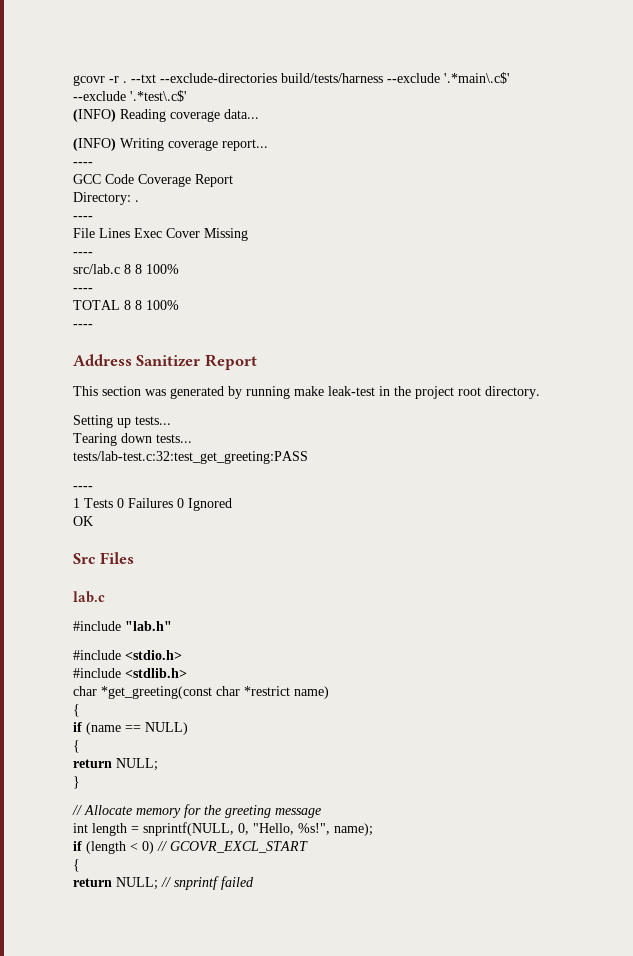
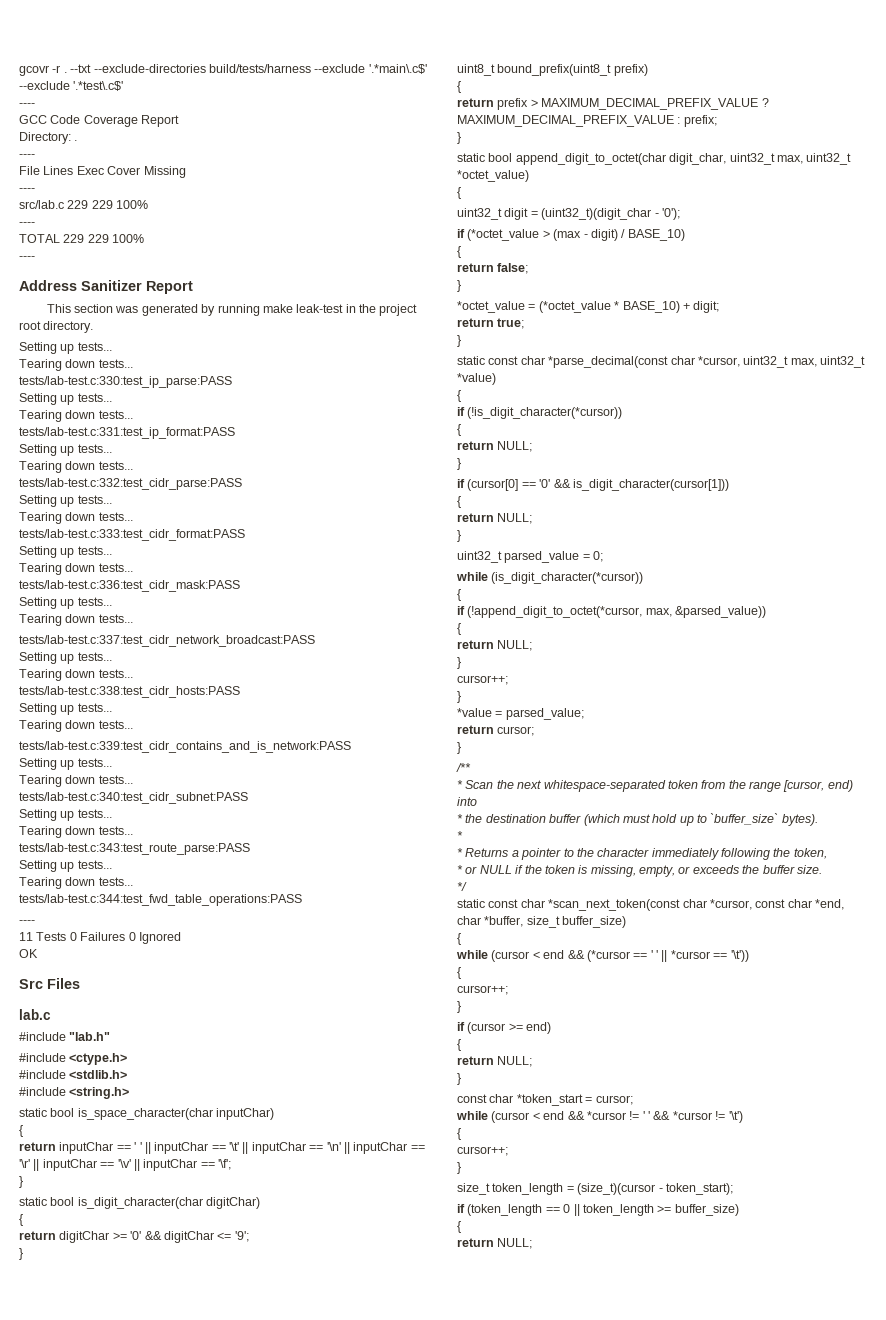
[73,109,259,122] [73,138,268,151] // (INFO) Reading coverage data... // (INFO) Writing coverage report... -> (124, 86) none
[124,264,142,274] 8 8 -> [67,200,113,209] 229 229
[124,300,142,310] 8 8 -> [63,234,109,243] 229 229
[73,451,308,464] [73,486,93,490] [73,498,80,508] tests/lab-test.c:32:test_get_greeting:PASS // ---- // 1 -> [19,376,232,388] [19,393,112,405] [19,410,133,422] [19,427,235,439] [19,444,112,456] [19,461,133,473] [19,478,242,490] [19,495,112,507] [19,512,133,524] [19,529,245,541] [19,546,112,558] [19,563,133,575] [19,580,240,592] [19,597,112,609] [19,614,133,626] [19,635,315,647] [19,652,112,664] [19,669,133,681] [19,686,240,698] [19,703,112,715] [19,720,133,732] [19,741,351,753] [19,758,112,770] [19,775,133,787] [19,792,248,804] [19,809,112,821] [19,826,133,838] [19,843,250,855] [19,860,112,872] [19,877,133,889] [19,894,302,906] [19,920,35,924] [19,932,33,941] tests/lab-test.c:330:test_ip_parse:PASS // Setting up tests... // Tearing down tests... // tests/lab-test.c:331:test_ip_format:PASS // Setting up tests... // Tearing down tests... // tests/lab-test.c:332:test_cidr_parse:PASS // Setting up tests... // Tearing down tests... // tests/lab-test.c:333:test_cidr_format:PASS // Setting up tests... // Tearing down tests... // tests/lab-test.c:336:test_cidr_mask:PASS // Setting up tests... // Tearing down tests... // tests/lab-test.c:337:test_cidr_network_broadcast:PASS // Setting up tests... // Tearing down tests... // tests/lab-test.c:338:test_cidr_hosts:PASS // Setting up tests... // Tearing down tests... // tests/lab-test.c:339:test_cidr_contains_and_is_network:PASS // Setting up tests... // Tearing down tests... // tests/lab-test.c:340:test_cidr_subnet:PASS // Setting up tests... // Tearing down tests... // tests/lab-test.c:343:test_route_parse:PASS // Setting up tests... // Tearing down tests... // tests/lab-test.c:344:test_fwd_table_operations:PASS // ---- // 11
[125,650,182,660] <stdio.h> -> [69,1053,128,1065] <ctype.h>
[73,686,329,699] [73,704,80,717] [73,722,188,735] [73,740,80,753] [73,758,158,771] [73,776,80,789] [72,804,321,818] [73,822,373,836] [73,841,308,854] [73,859,80,872] [73,876,254,890] char *get_greeting(const char *restrict name) // { // if (name == NULL) // { // return NULL; // } // // Allocate memory for the greeting message // int length = snprintf(NULL, 0, "Hello, %s!", name); // if (length < 0) // GCOVR_EXCL_START // { // return NULL; // snprintf failed -> [19,1087,130,1099] [19,1108,275,1120] [19,1125,23,1137] [19,1142,425,1154] [19,1159,231,1171] [19,1176,23,1188] [19,1197,261,1209] [19,1214,23,1226] [19,1231,249,1243] [19,1248,23,1260] [457,64,648,76] [457,81,461,93] [457,98,769,110] [457,115,717,127] [457,132,461,144] [457,153,852,165] [457,170,529,182] [457,187,461,199] [457,208,680,220] [457,229,685,241] [457,246,461,258] [457,263,529,274] [457,280,461,292] [457,301,720,313] [457,318,525,329] [457,335,461,347] [457,356,865,368] [457,373,496,385] [457,390,461,402] [457,407,623,419] [457,424,461,436] [457,441,533,452] [457,458,461,470] [457,479,729,491] [457,496,461,508] [457,513,533,524] [457,530,461,542] [457,551,604,563] [456,572,644,584] [457,589,461,601] [457,606,767,618] [457,623,461,635] [457,640,533,651] [457,657,461,669] [457,675,508,685] [457,691,461,703] [457,708,584,720] [457,725,535,736] [457,742,461,754] [456,763,471,772] [457,780,853,792] [457,797,477,806] [457,813,818,826] [457,831,463,840] [457,848,827,860] [457,865,822,877] [457,882,467,891] [457,899,844,911] [457,916,627,928] [457,933,461,945] [456,950,749,962] [457,967,461,979] [457,985,508,995] [457,1001,461,1013] [457,1022,552,1034] [457,1039,461,1051] [457,1056,533,1067] [457,1073,461,1085] [457,1094,633,1106] [456,1111,743,1123] [457,1128,461,1140] [457,1146,508,1156] [457,1162,461,1174] [457,1183,733,1195] [457,1204,739,1216] [457,1221,461,1233] [457,1238,533,1249] #include <string.h> // static bool is_space_character(char inputChar) // { // return inputChar == ' ' || inputChar == '\t' || inputChar == '\n' || inputChar == '\r' || inputChar == '\v' || inputChar == '\f'; // } // static bool is_digit_character(char digitChar) // { // return digitChar >= '0' && digitChar <= '9'; // } // uint8_t bound_prefix(uint8_t prefix) // { // return prefix > MAXIMUM_DECIMAL_PREFIX_VALUE ? MAXIMUM_DECIMAL_PREFIX_VALUE : prefix; // } // static bool append_digit_to_octet(char digit_char, uint32_t max, uint32_t *octet_value) // { // uint32_t digit = (uint32_t)(digit_char - '0'); // if (*octet_value > (max - digit) / BASE_10) // { // return false; // } // *octet_value = (*octet_value * BASE_10) + digit; // return true; // } // static const char *parse_decimal(const char *cursor, uint32_t max, uint32_t *value) // { // if (!is_digit_character(*cursor)) // { // return NULL; // } // if (cursor[0] == '0' && is_digit_character(cursor[1])) // { // return NULL; // } // uint32_t parsed_value = 0; // while (is_digit_character(*cursor)) // { // if (!append_digit_to_octet(*cursor, max, &parsed_value)) // { // return NULL; // } // cursor++; // } // *value = parsed_value; // return cursor; // } // /** // * Scan the next whitespace-separated token from the range [cursor, end) into // * the destination buffer (which must hold up to `buffer_size` bytes). // * // * Returns a pointer to the character immediately following the token, // * or NULL if the token is missing, empty, or exceeds the buffer size. // */ // static const char *scan_next_token(const char *cursor, const char *end, char *buffer, size_t buffer_size) // { // while (cursor < end && (*cursor == ' ' || *cursor == '\t')) // { // cursor++; // } // if (cursor >= end) // { // return NULL; // } // const char *token_start = cursor; // while (cursor < end && *cursor != ' ' && *cursor != '\t') // { // cursor++; // } // size_t token_length = (size_t)(cursor - token_start); // if (token_length == 0 || token_length >= buffer_size) // { // return NULL;

